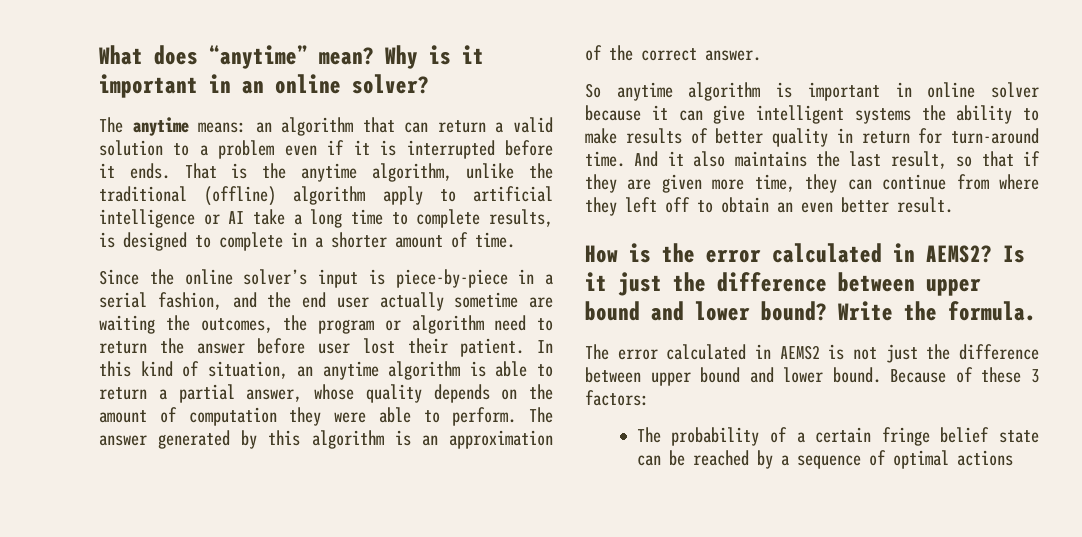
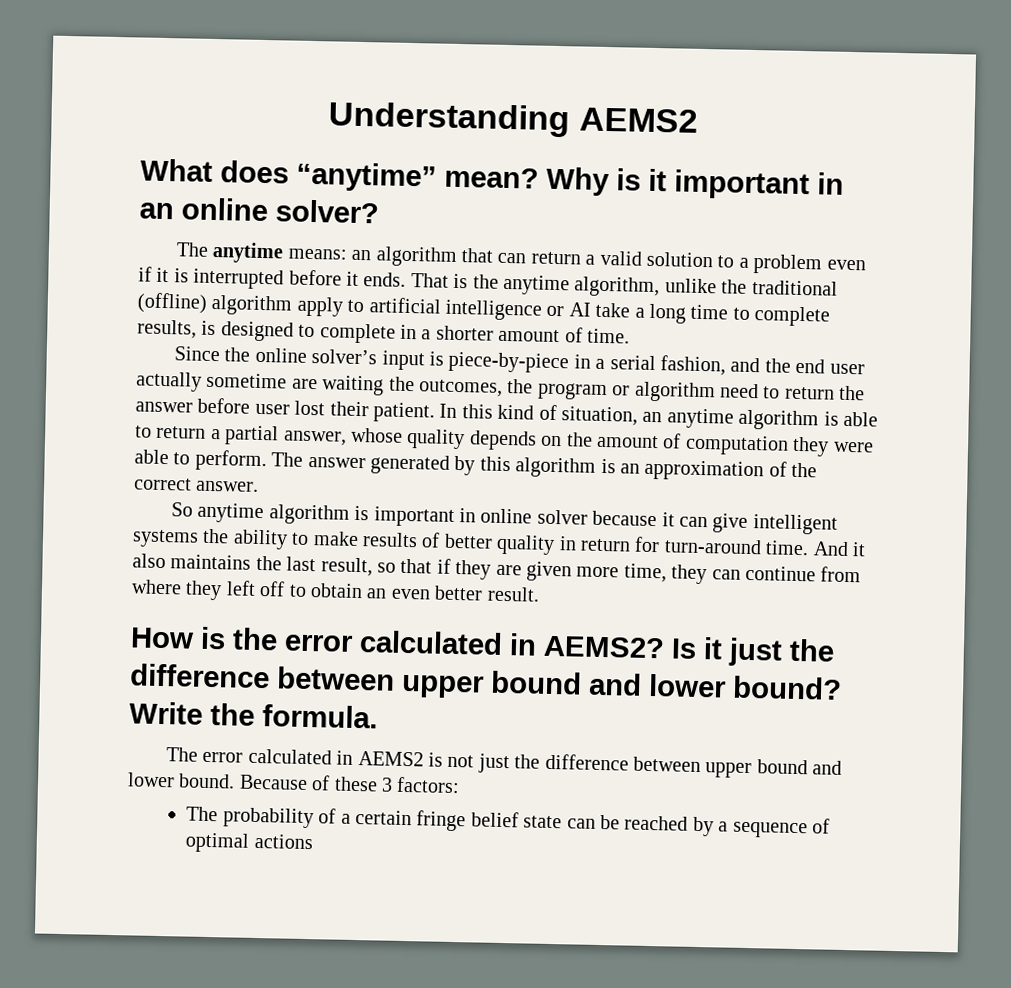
(99, 55) none -> [328,101,698,138] Understanding AEMS2 //

